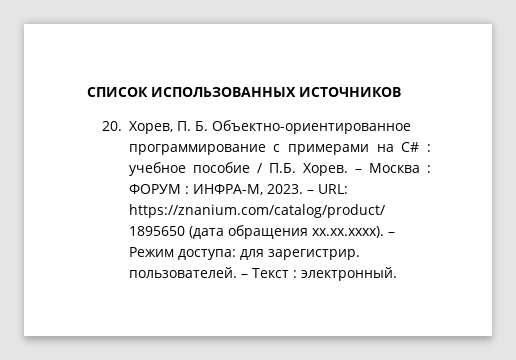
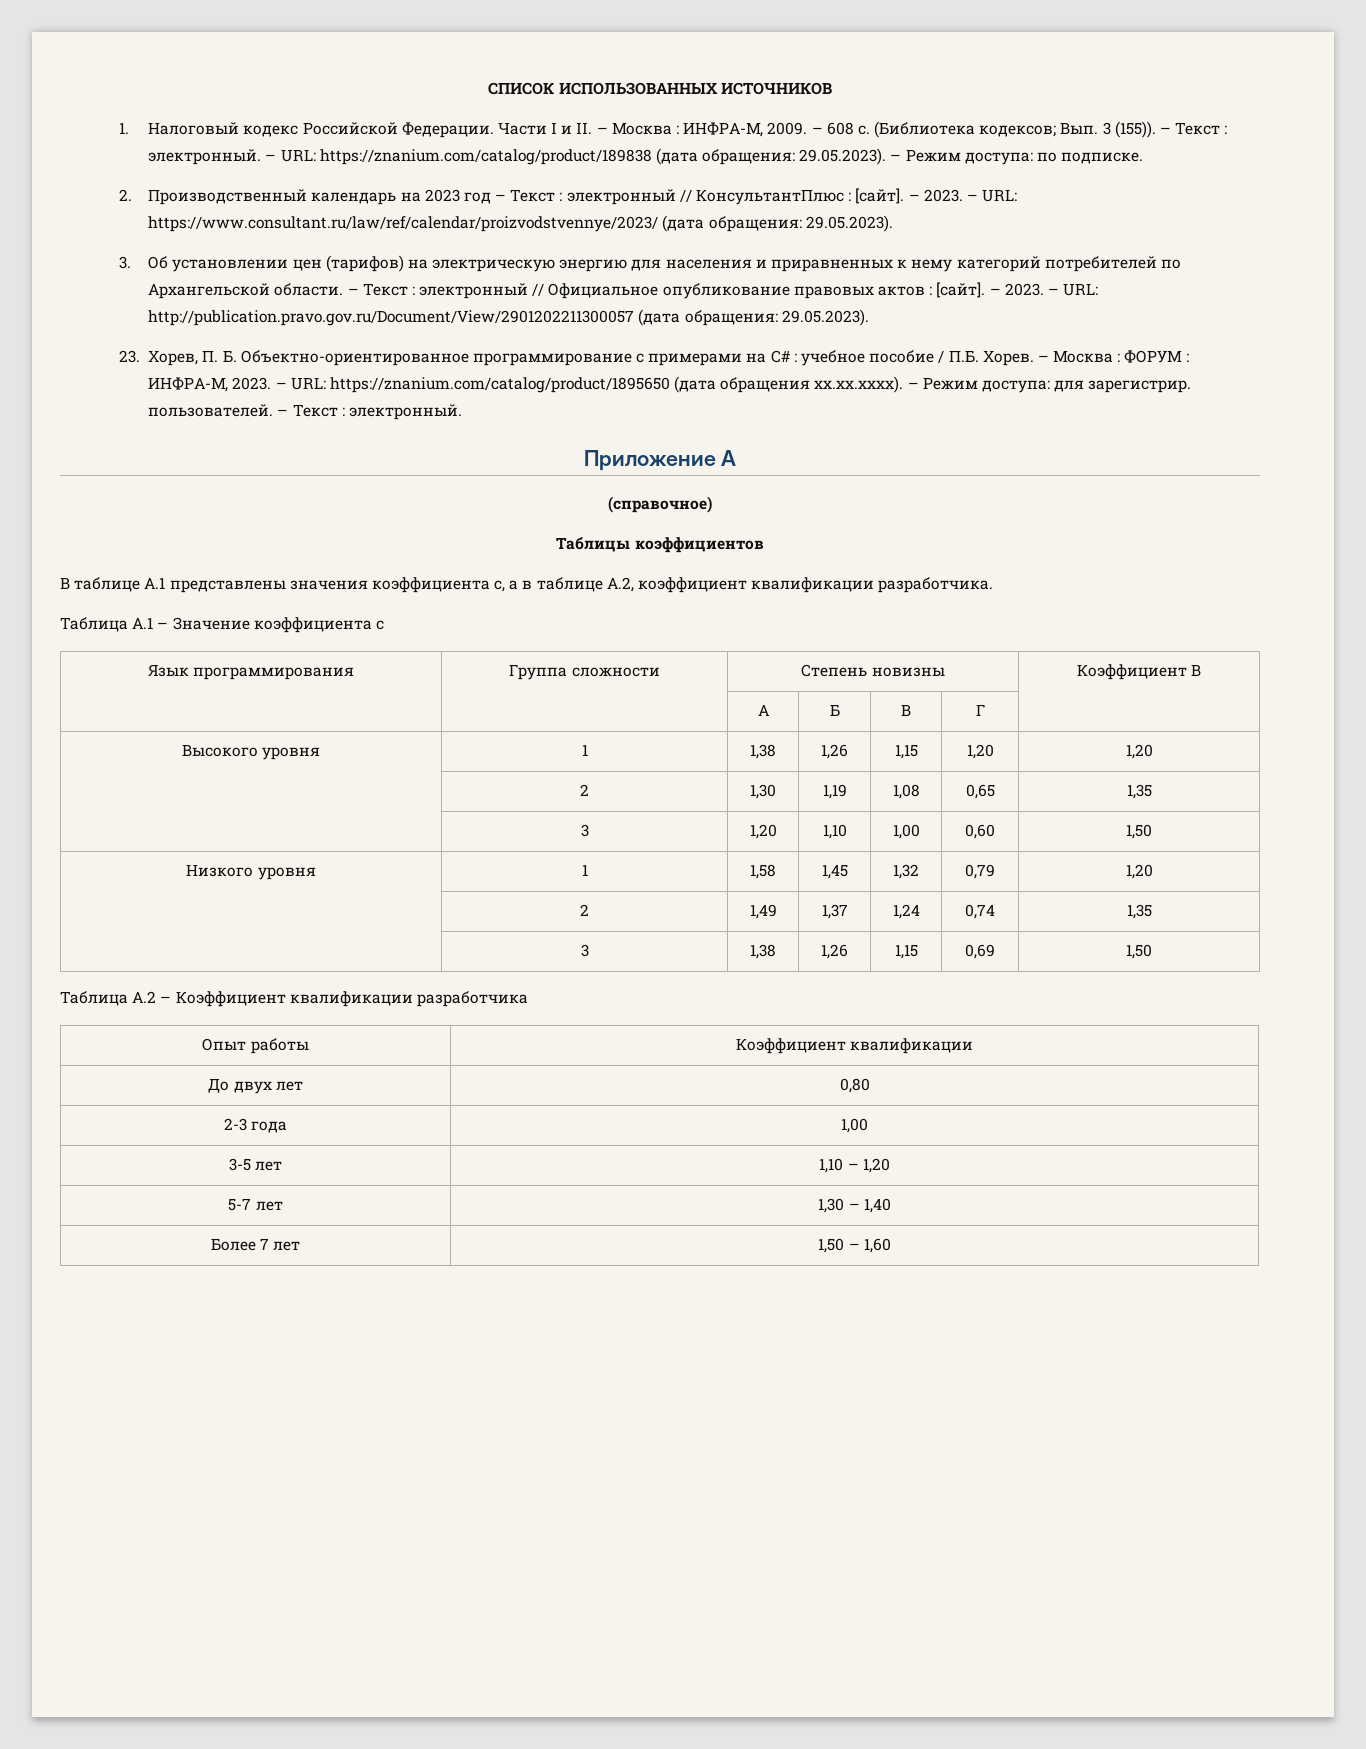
[101,121,122,131] 20. -> [118,121,1228,138] [148,148,1144,165] [118,188,1018,205] [148,215,893,232] [118,255,1181,272] [148,282,1099,299] [148,309,869,326] [118,350,140,363] 1. Налоговый кодекс Российской Федерации. Части I и II. – Москва : ИНФРА-М, 2009. – 608 с. (Библиотека кодексов; Вып. 3 (155)). – Текст : электронный. – URL: https://znanium.com/catalog/product/189838 (дата обращения: 29.05.2023). – Режим доступа: по подписке. // 2. Производственный календарь на 2023 год – Текст : электронный // КонсультантПлюс : [сайт]. – 2023. – URL: https://www.consultant.ru/law/ref/calendar/proizvodstvennye/2023/ (дата обращения: 29.05.2023). // 3. Об установлении цен (тарифов) на электрическую энергию для населения и приравненных к нему категорий потребителей по Архангельской области. – Текст : электронный // Официальное опубликование правовых актов : [сайт]. – 2023. – URL: http://publication.pravo.gov.ru/Document/View/2901202211300057 (дата обращения: 29.05.2023). // 23.
(397, 274) none -> [583,450,737,471] [608,496,712,513] [556,537,764,553] [60,577,994,593] [60,617,384,633] [147,664,355,680] [509,664,660,680] [801,664,945,677] [1076,664,1202,680] [757,704,770,716] [829,704,840,716] [901,704,911,716] [975,704,985,716] [181,744,321,760] [581,744,588,756] [750,744,776,759] [821,744,848,759] [894,744,918,759] [966,744,994,759] [1125,744,1153,759] [580,784,589,796] [750,784,776,799] [822,784,847,799] [892,784,920,799] [965,784,995,799] [1126,784,1152,799] [580,824,589,837] [749,824,777,839] [822,824,847,839] [892,824,920,839] [965,824,995,839] [1126,824,1152,839] [186,864,316,880] [581,864,588,876] [750,864,776,879] [821,864,848,879] [893,864,919,879] [965,864,995,879] [1125,864,1153,879] [580,904,589,916] [749,904,777,919] [821,904,848,919] [892,904,920,919] [965,904,995,919] [1126,904,1152,919] [580,944,589,957] [750,944,776,959] [821,944,848,959] [894,944,918,959] [965,944,995,959] [1126,944,1152,959] [60,991,528,1007] [202,1038,309,1054] [735,1038,974,1054] [208,1078,303,1094] [839,1078,870,1093] [223,1118,288,1133] [841,1118,868,1133] [228,1158,283,1171] [819,1158,890,1173] [228,1198,283,1211] [818,1198,891,1213] [210,1238,301,1251] [818,1238,891,1253] // Приложение А // (справочное) // Таблицы коэффициентов // В таблице А.1 представлены значения коэффициента c, а в таблице А.2, коэффициент квалификации разработчика. // Таблица А.1 – Значение коэффициента с // Язык программирования | Группа сложности | Степень новизны | Коэффициент В // | | А | Б | В | Г | // Высокого уровня | 1 | 1,38 | 1,26 | 1,15 | 1,20 | 1,20 // | 2 | 1,30 | 1,19 | 1,08 | 0,65 | 1,35 // | 3 | 1,20 | 1,10 | 1,00 | 0,60 | 1,50 // Низкого уровня | 1 | 1,58 | 1,45 | 1,32 | 0,79 | 1,20 // | 2 | 1,49 | 1,37 | 1,24 | 0,74 | 1,35 // | 3 | 1,38 | 1,26 | 1,15 | 0,69 | 1,50 // Таблица А.2 – Коэффициент квалификации разработчика // Опыт работы | Коэффициент квалификации // До двух лет | 0,80 // 2-3 года | 1,00 // 3-5 лет | 1,10 – 1,20 // 5-7 лет | 1,30 – 1,40 // Более 7 лет | 1,50 – 1,60

